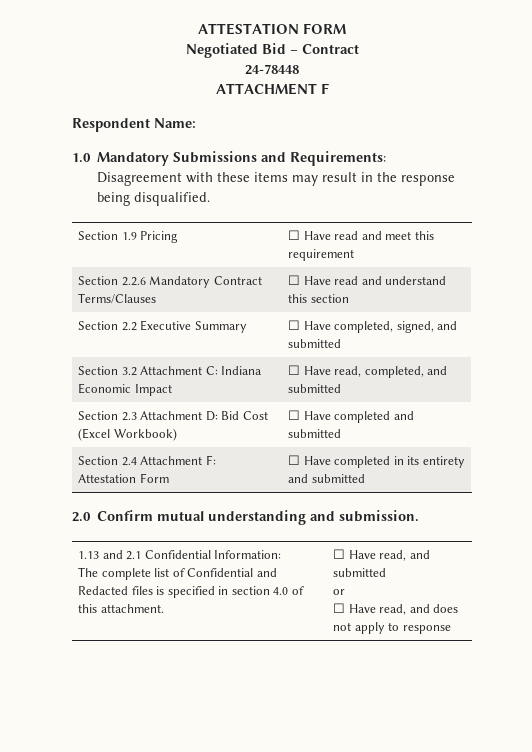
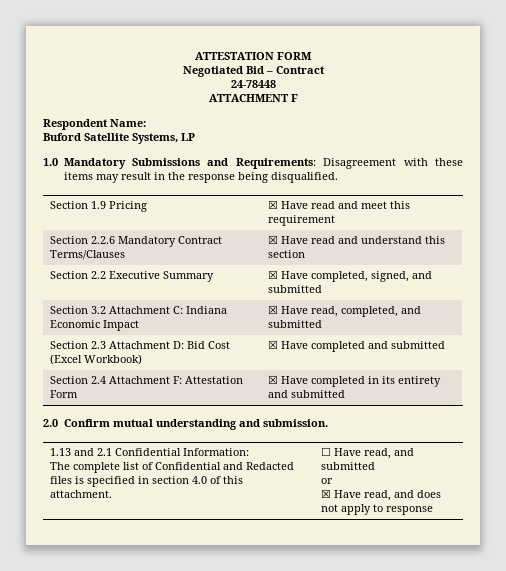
(196, 123) none -> [43,133,195,144] // Buford Satellite Systems, LP
[288,230,301,240] ☐ -> [268,200,279,209] ☒
[288,275,301,285] ☐ -> [268,235,279,244] ☒
[288,320,301,330] ☐ -> [268,270,279,279] ☒
[288,365,301,375] ☐ -> [268,305,279,314] ☒
[288,410,301,420] ☐ -> [268,340,279,349] ☒
[288,455,301,465] ☐ -> [268,375,279,384] ☒
[333,603,346,613] ☐ -> [321,489,332,498] ☒

